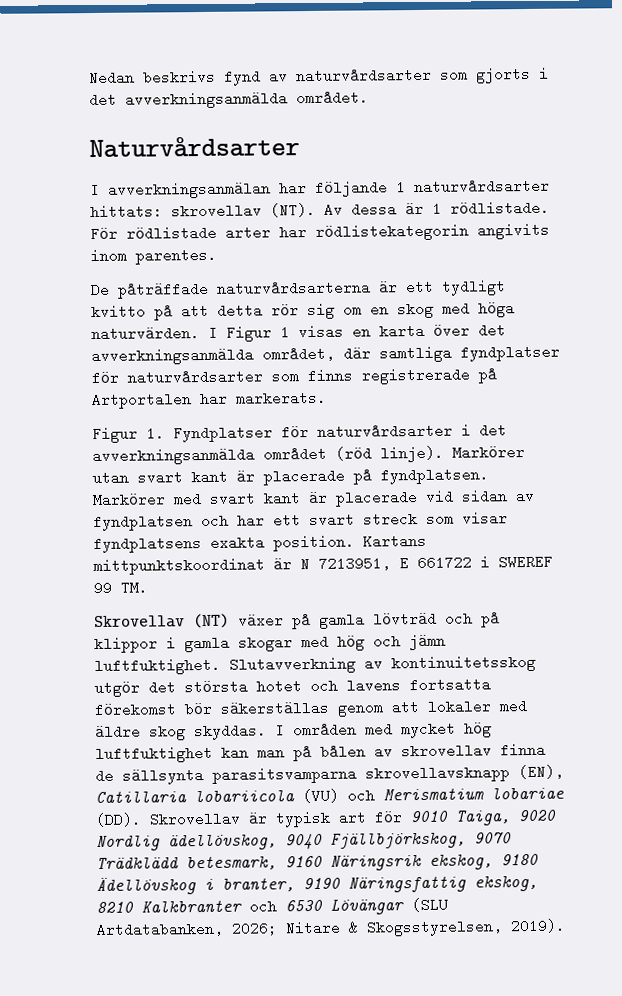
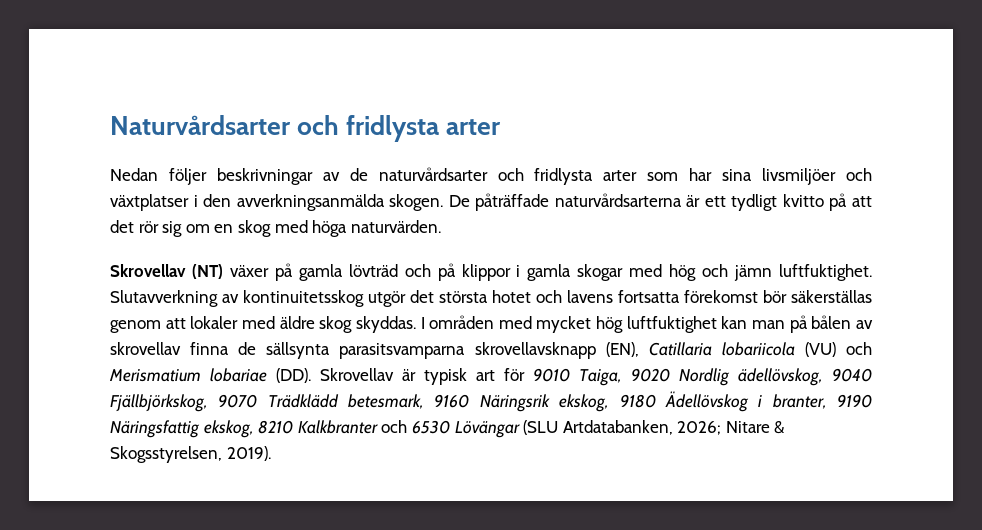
[89,67,549,86] [89,90,369,109] [89,136,300,159] [90,178,550,199] [90,200,550,220] [90,222,550,242] [90,247,217,265] Nedan beskrivs fynd av naturvårdsarter som gjorts i det avverkningsanmälda området. // Naturvårdsarter // I avverkningsanmälan har följande 1 naturvårdsarter hittats: skrovellav (NT). Av dessa är 1 rödlistade. För rödlistade arter har rödlistekategorin angivits inom parentes. // -> [110,115,502,142] [110,167,872,185] [110,194,444,211] Naturvårdsarter och fridlysta arter // Nedan följer beskrivningar av de naturvårdsarter och fridlysta arter som har sina livsmiljöer och växtplatser i den avverkningsanmälda skogen.
[217,303,263,318] detta -> [110,220,134,233] det
[208,323,506,342] [91,344,560,366] [91,367,497,386] [92,390,327,410] [92,423,507,444] [92,445,525,466] [92,467,489,486] [92,488,535,508] [93,511,508,532] [93,533,427,554] [93,554,553,576] [93,580,148,596] I Figur 1 visas en karta över det avverkningsanmälda området, där samtliga fyndplatser för naturvårdsarter som finns registrerade på Artportalen har markerats. // Figur 1. Fyndplatser för naturvårdsarter i det avverkningsanmälda området (röd linje). Markörer utan svart kant är placerade på fyndplatsen. Markörer med svart kant är placerade vid sidan av fyndplatsen och har ett svart streck som visar fyndplatsens exakta position. Kartans mittpunktskoordinat är N 7213951, E 661722 i SWEREF 99 TM. -> (441, 226) none

